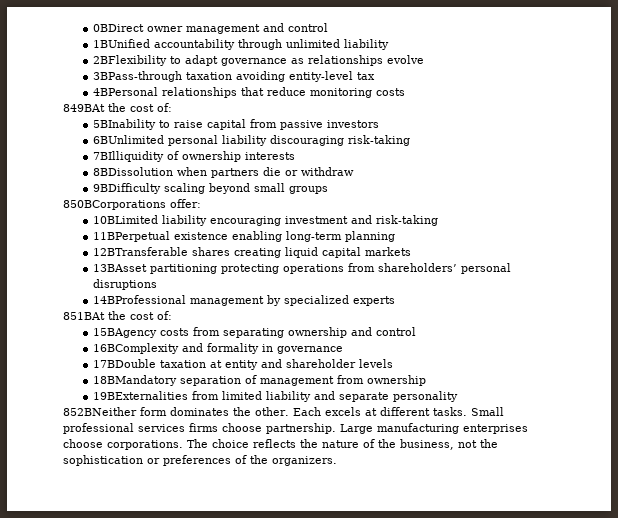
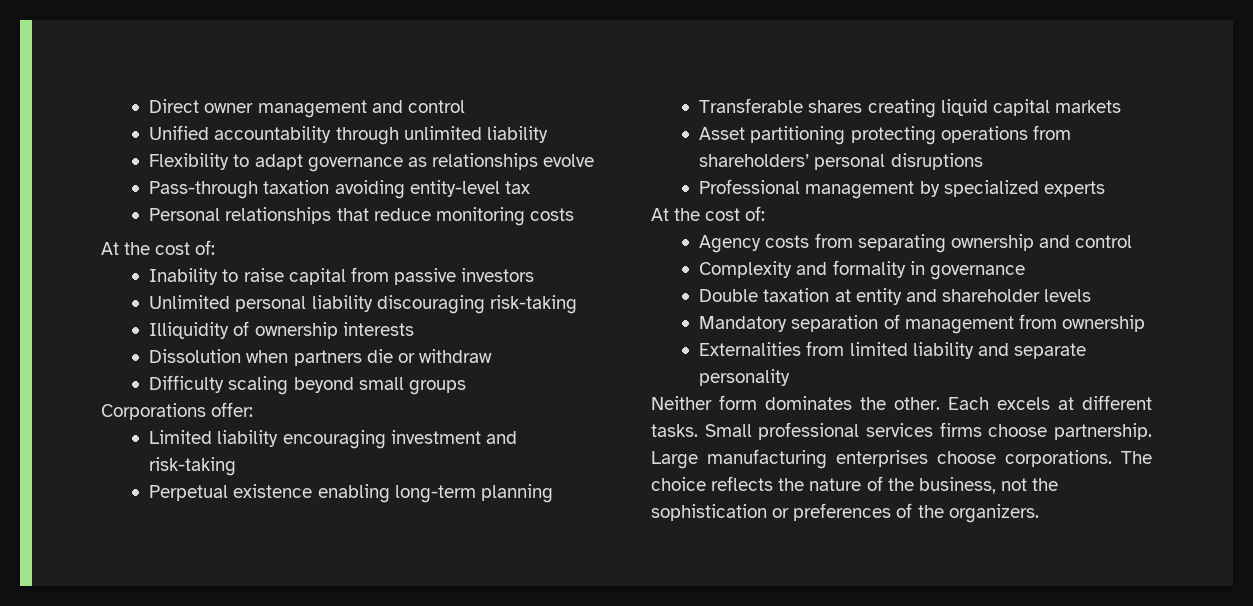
[93,24,145,32] 0BDirect -> [149,99,200,113] Direct
[93,39,151,48] 1BUnified -> [149,125,210,140] Unified
[93,55,168,66] 2BFlexibility -> [149,153,230,170] Flexibility
[93,71,183,82] 3BPass-through -> [149,181,259,199] Pass-through
[93,87,159,96] 4BPersonal -> [149,208,221,221] Personal
[63,103,172,112] [93,119,157,130] 849BAt the cost of: // 5BInability -> [101,240,216,255] [149,268,219,285] At the cost of: // Inability
[93,135,165,144] 6BUnlimited -> [149,295,231,309] Unlimited
[93,151,165,162] 7BIlliquidity -> [149,322,230,339] Illiquidity
[93,167,174,176] 8BDissolution -> [149,349,242,363] Dissolution
[93,183,162,194] 9BDifficulty -> [149,375,225,393] Difficulty
[63,200,166,210] 850BCorporations -> [101,403,206,420] Corporations
[93,215,159,224] 10BLimited -> [149,430,213,444] Limited
[93,231,171,242] 11BPerpetual -> [149,485,229,501] Perpetual
[93,247,189,256] 12BTransferable -> [699,98,804,113] Transferable
[93,264,148,272] 13BAsset -> [699,127,746,140] Asset
[93,295,187,304] 14BProfessional -> [699,179,801,194] Professional
[63,311,172,320] [93,328,158,338] 851BAt the cost of: // 15BAgency -> [651,206,766,221] [699,235,762,253] At the cost of: // Agency
[93,343,180,354] 16BComplexity -> [699,261,793,278] Complexity
[93,359,157,368] 17BDouble -> [699,289,759,302] Double
[93,375,178,386] 18BMandatory -> [699,316,788,332] Mandatory
[93,391,189,400] 19BExternalities -> [699,342,802,356] Externalities
[63,407,137,416] 852BNeither -> [651,396,712,410] Neither

